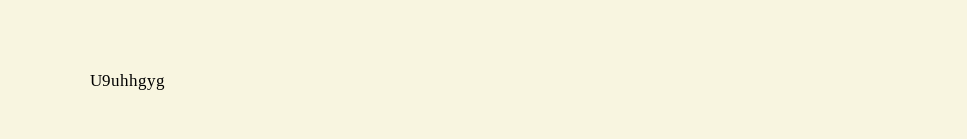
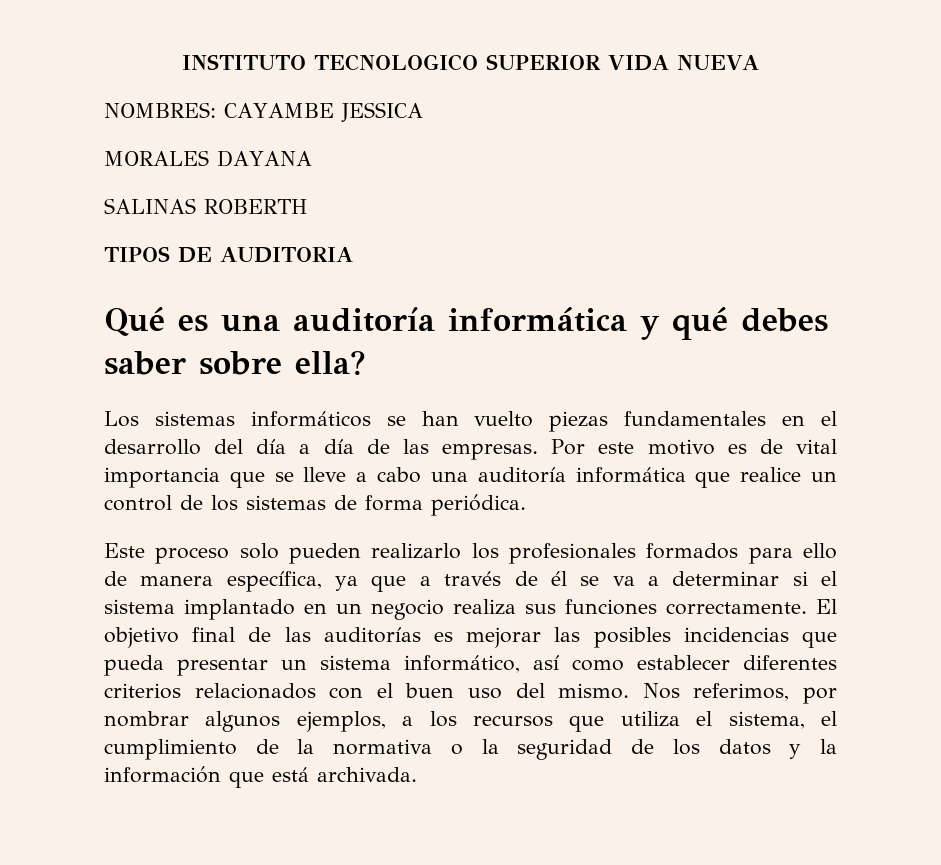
[90,74,165,90] U9uhhgyg -> [181,54,760,71] [104,102,423,122] [104,150,312,167] [104,198,307,214] [104,246,353,263] [104,307,828,340] [104,350,366,375] [104,411,838,432] [104,439,838,460] [104,467,838,488] [104,494,526,516] [104,543,838,564] [104,571,837,592] [104,599,837,620] [104,627,837,648] [104,655,837,676] [104,683,838,704] [104,711,837,732] [104,739,838,760] [104,766,417,788] INSTITUTO TECNOLOGICO SUPERIOR VIDA NUEVA // NOMBRES: CAYAMBE JESSICA // MORALES DAYANA // SALINAS ROBERTH // TIPOS DE AUDITORIA // Qué es una auditoría informática y qué debes saber sobre ella? // Los sistemas informáticos se han vuelto piezas fundamentales en el desarrollo del día a día de las empresas. Por este motivo es de vital importancia que se lleve a cabo una auditoría informática que realice un control de los sistemas de forma periódica. // Este proceso solo pueden realizarlo los profesionales formados para ello de manera específica, ya que a través de él se va a determinar si el sistema implantado en un negocio realiza sus funciones correctamente. El objetivo final de las auditorías es mejorar las posibles incidencias que pueda presentar un sistema informático, así como establecer diferentes criterios relacionados con el buen uso del mismo. Nos referimos, por nombrar algunos ejemplos, a los recursos que utiliza el sistema, el cumplimiento de la normativa o la seguridad de los datos y la información que está archivada.

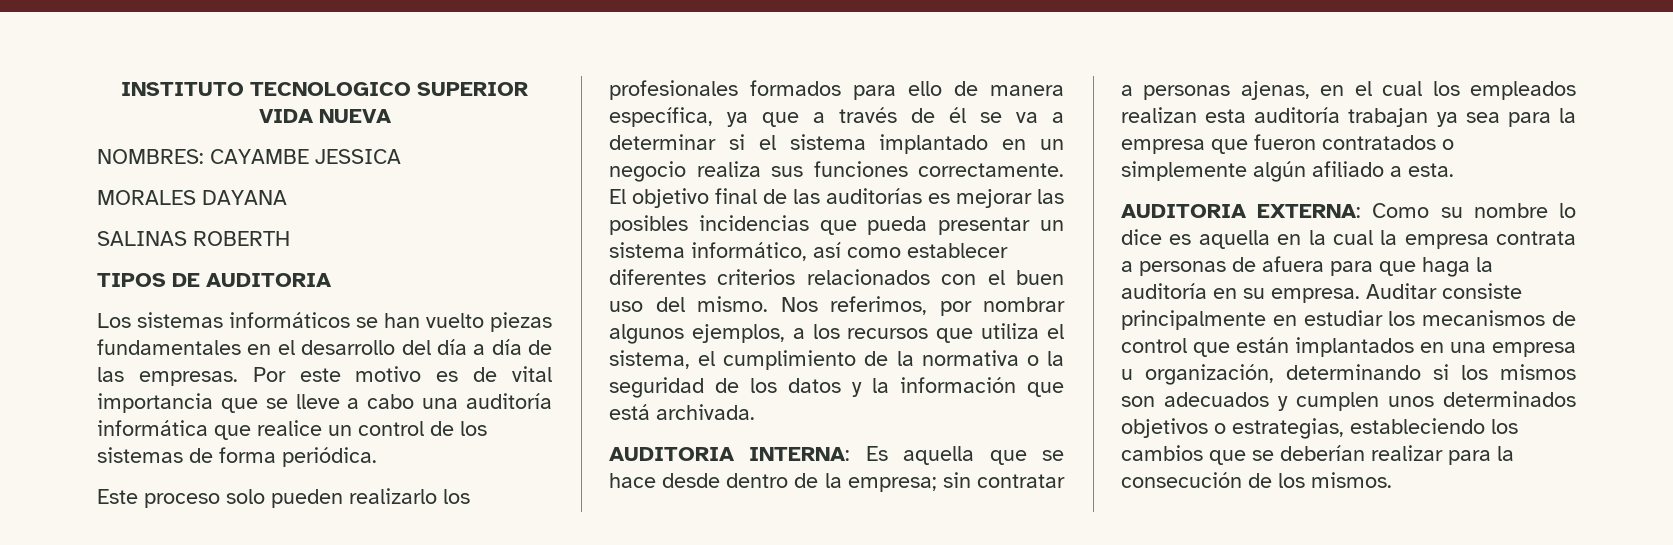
[104,307,828,340] [104,350,366,375] // Qué es una auditoría informática y qué debes saber sobre ella? -> (332, 280) none
(417, 774) none -> [609,446,1064,465] [609,472,1065,492] [1121,81,1576,100] [1121,107,1576,127] [1121,134,1454,154] [1121,161,1454,182] [1121,203,1576,218] [1121,229,1576,249] [1121,256,1493,277] [1121,283,1522,303] [1121,310,1576,330] [1121,337,1576,357] [1121,364,1576,385] [1121,391,1576,411] [1121,418,1518,439] [1121,445,1514,465] [1121,472,1392,488] // AUDITORIA INTERNA: Es aquella que se hace desde dentro de la empresa; sin contratar a personas ajenas, en el cual los empleados realizan esta auditoría trabajan ya sea para la empresa que fueron contratados o simplemente algún afiliado a esta. // AUDITORIA EXTERNA: Como su nombre lo dice es aquella en la cual la empresa contrata a personas de afuera para que haga la auditoría en su empresa. Auditar consiste principalmente en estudiar los mecanismos de control que están implantados en una empresa u organización, determinando si los mismos son adecuados y cumplen unos determinados objetivos o estrategias, estableciendo los cambios que se deberían realizar para la consecución de los mismos.

